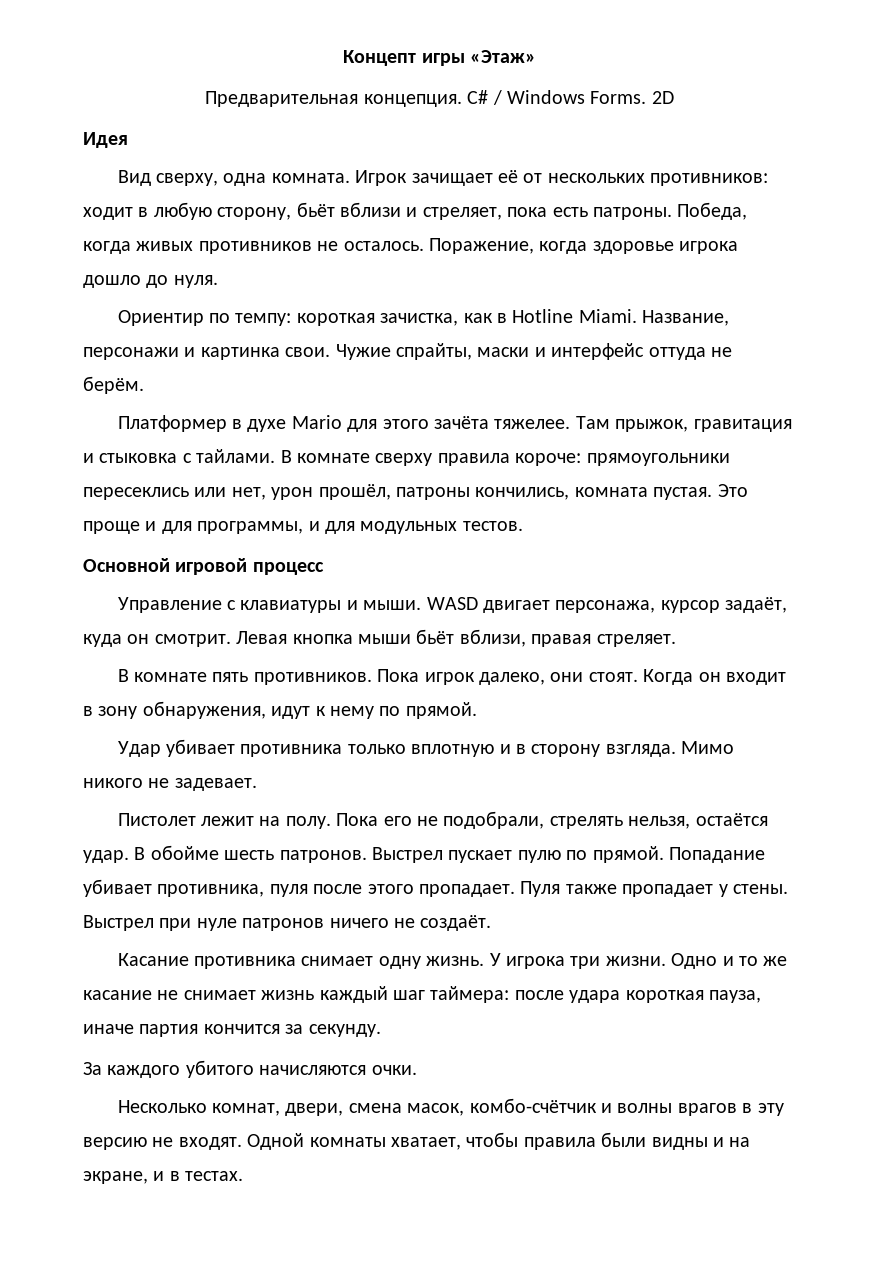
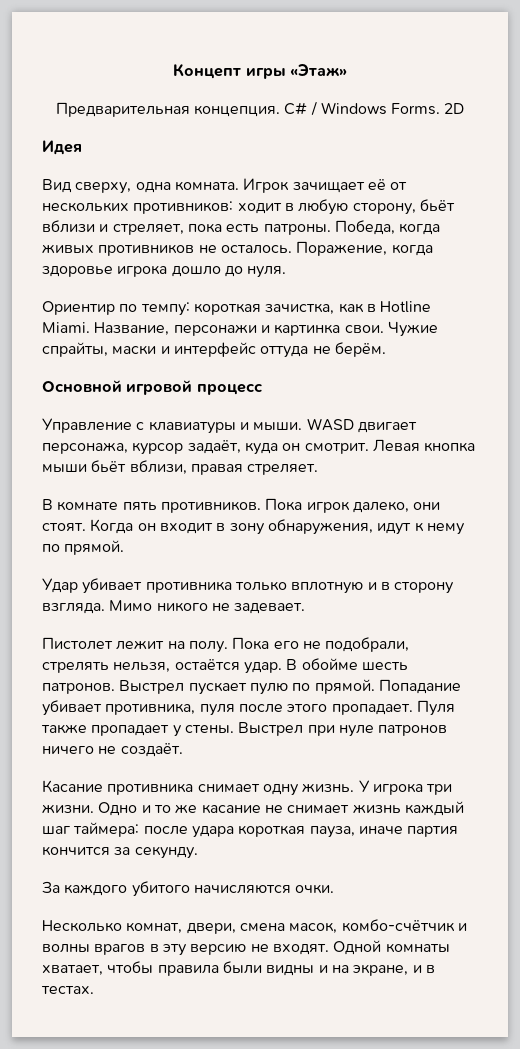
[117,415,792,432] [83,449,730,466] [83,484,748,500] [83,521,523,534] // Платформер в духе Mario для этого зачёта тяжелее. Там прыжок, гравитация и стыковка с тайлами. В комнате сверху правила короче: прямоугольники пересеклись или нет, урон прошёл, патроны кончились, комната пустая. Это проще и для программы, и для модульных тестов. -> (386, 349) none

